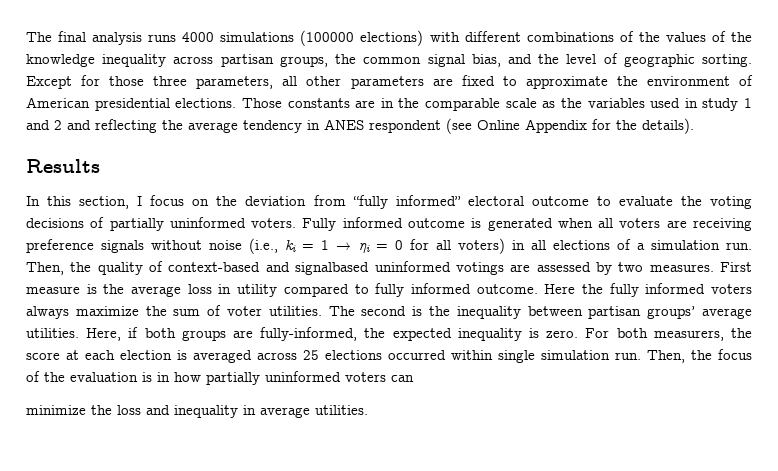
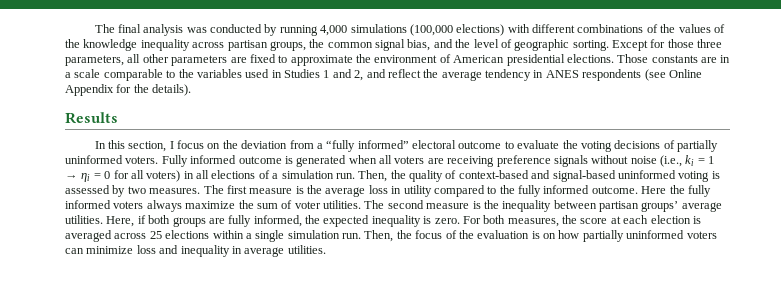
[148,30,355,46] runs 4000 simulations (100000 -> [186,24,453,36] was conducted by running 4,000 simulations (100,000
[398,98,556,111] the comparable scale as -> [65,69,176,81] a scale comparable to
[702,98,739,111] study -> [284,69,320,78] Studies
[54,119,157,133] 2 and reflecting -> [354,69,421,81] 2, and reflect
[369,120,441,133] respondent -> [582,69,642,81] respondents
(346, 200) none -> [316,143,323,149] a
[295,261,531,275] signalbased uninformed votings are -> [552,170,720,182] signal-based uninformed voting is
[720,262,752,272] First -> [203,185,247,194] The first
(369, 289) none -> [499,185,515,194] the
(407, 311) none -> [426,203,470,209] measure
[260,327,358,341] fully-informed, -> [228,215,302,227] fully informed,
[653,330,724,341] measurers, -> [507,218,559,227] measures,
[388,350,493,360] occurred within -> [212,230,252,239] within a
[157,372,170,382] in -> [543,233,556,239] on
[26,405,112,415] // minimize the -> [86,246,134,254] minimize

